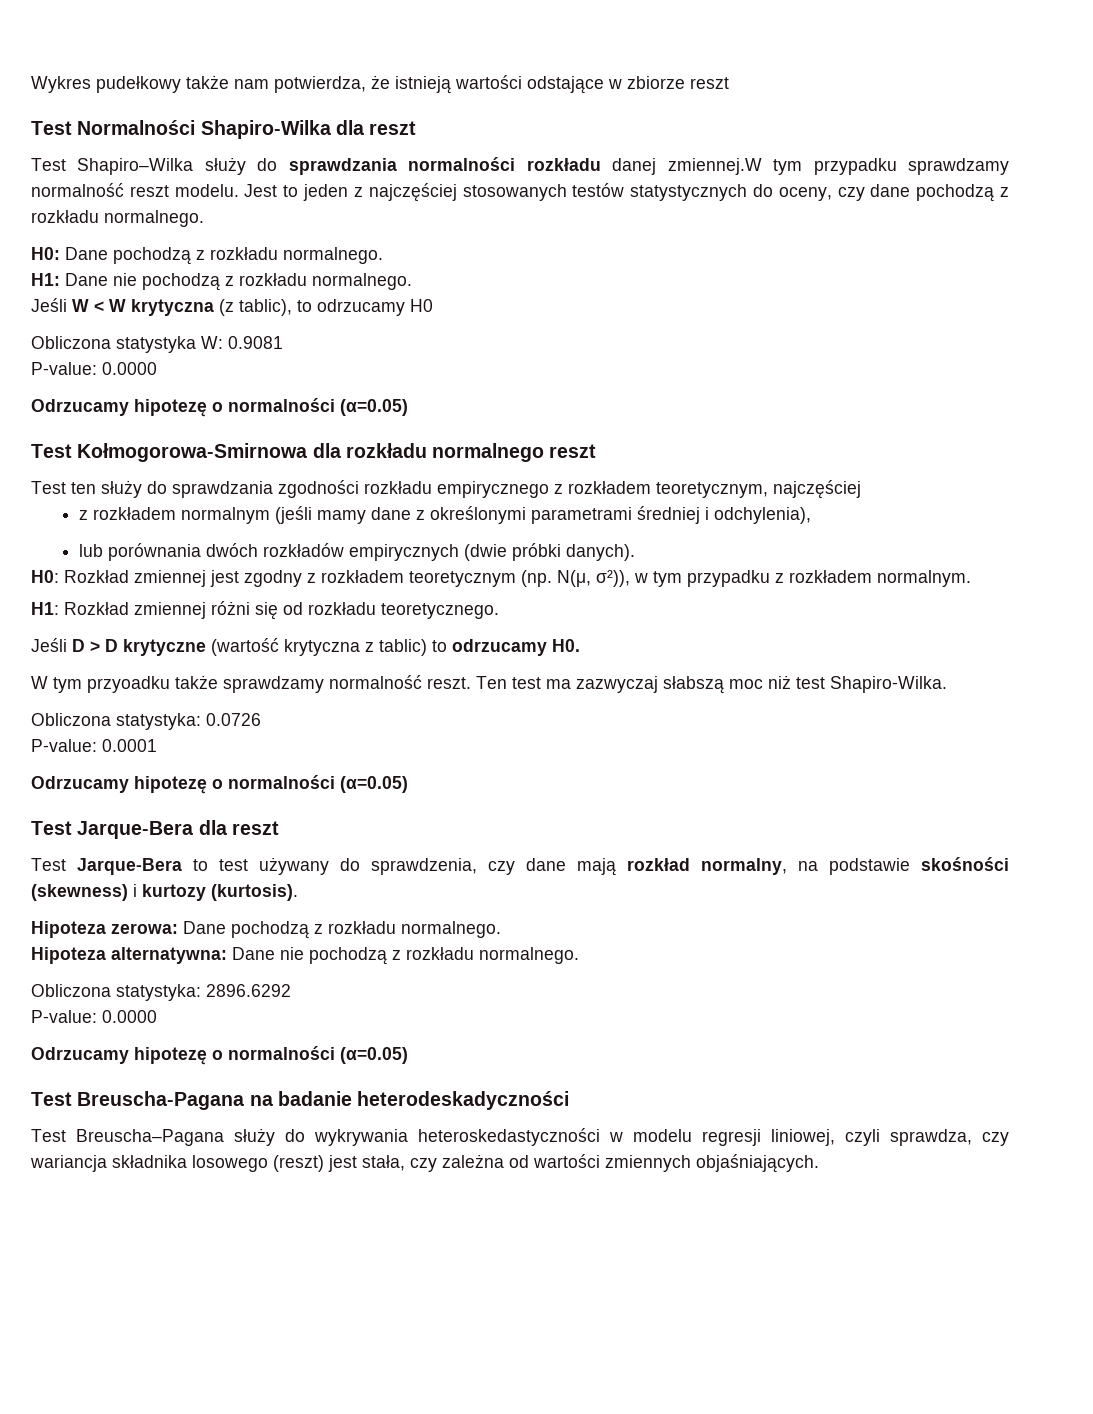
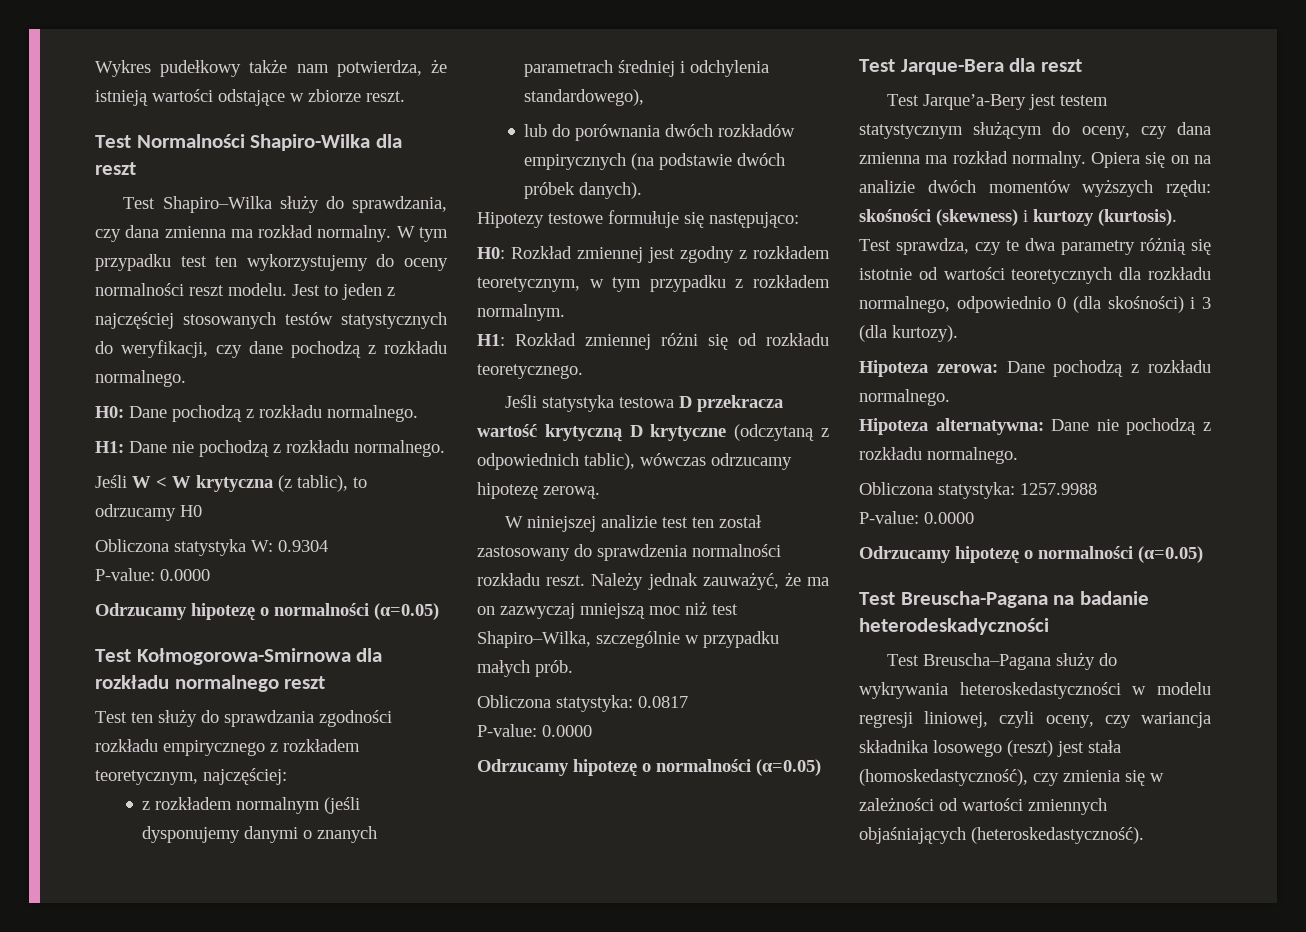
[690,77,729,89] reszt -> [366,91,405,102] reszt.
[288,157,1010,175] [31,183,124,197] sprawdzania normalności rozkładu danej zmiennej.W tym przypadku sprawdzamy normalność -> [352,196,447,213] [95,225,448,242] [95,254,448,271] [95,283,184,296] sprawdzania, czy dana zmienna ma rozkład normalny. W tym przypadku test ten wykorzystujemy do oceny normalności
[778,187,832,201] oceny, -> [121,340,208,358] weryfikacji,
[228,336,283,349] 0.9081 -> [278,540,328,552] 0.9304
[773,480,861,499] najczęściej -> [203,768,287,785] najczęściej:
[316,506,811,524] mamy dane z określonymi parametrami średniej i odchylenia), -> [142,826,378,843] [524,60,770,77] [524,89,645,106] dysponujemy danymi o znanych parametrach średniej i odchylenia standardowego),
(103, 550) none -> [552,124,571,137] do
[463,543,635,561] (dwie próbki danych). -> [631,153,786,170] [524,182,643,199] [477,210,799,228] (na podstawie dwóch próbek danych). // Hipotezy testowe formułuje się następująco:
[409,570,630,587] teoretycznym (np. N(μ, σ²)), -> [477,277,580,292] teoretycznym,
[72,638,580,656] [31,675,947,694] [31,713,261,730] [31,739,157,752] D > D krytyczne (wartość krytyczna z tablic) to odrzucamy H0. // W tym przyoadku także sprawdzamy normalność reszt. Ten test ma zazwyczaj słabszą moc niż test Shapiro-Wilka. // Obliczona statystyka: 0.0726 // P-value: 0.0001 -> [542,395,784,412] [477,424,829,442] [477,453,792,470] [477,482,600,499] [505,515,763,532] [477,544,781,561] [477,572,829,590] [477,601,738,619] [477,631,779,648] [477,660,573,677] [477,695,688,712] [477,724,592,737] statystyka testowa D przekracza wartość krytyczną D krytyczne (odczytaną z odpowiednich tablic), wówczas odrzucamy hipotezę zerową. // W niniejszej analizie test ten został zastosowany do sprawdzenia normalności rozkładu reszt. Należy jednak zauważyć, że ma on zazwyczaj mniejszą moc niż test Shapiro–Wilka, szczególnie w przypadku małych prób. // Obliczona statystyka: 0.0817 // P-value: 0.0000
[77,857,910,876] Jarque-Bera to test używany do sprawdzenia, czy dane mają rozkład normalny, na podstawie -> [923,94,1109,110] [859,121,1211,139] [859,151,1211,168] [859,179,1211,197] Jarque’a-Bery jest testem statystycznym służącym do oceny, czy dana zmienna ma rozkład normalny. Opiera się on na analizie dwóch momentów wyższych rzędu:
(298, 892) none -> [859,237,1211,255] [859,267,1211,284] [859,296,1211,313] [859,325,958,342] Test sprawdza, czy te dwa parametry różnią się istotnie od wartości teoretycznych dla rozkładu normalnego, odpowiednio 0 (dla skośności) i 3 (dla kurtozy).
[206,984,291,997] 2896.6292 -> [1020,483,1097,495] 1257.9988
[890,1129,972,1146] sprawdza, -> [1045,715,1094,728] oceny,
[362,1154,504,1172] stała, czy zależna -> [1088,740,1121,753] [859,769,1164,786] [859,797,934,811] stała (homoskedastyczność), czy zmienia się w zależności
[696,1154,819,1173] objaśniających. -> [859,827,1144,844] objaśniających (heteroskedastyczność).

